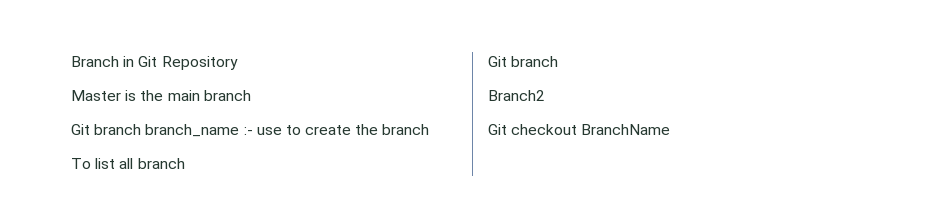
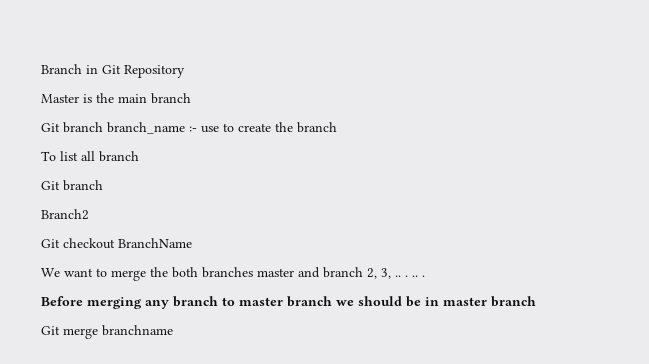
(671, 129) none -> [41,267,425,281] [41,296,536,309] [41,325,173,339] // We want to merge the both branches master and branch 2, 3, .. . .. . // Before merging any branch to master branch we should be in master branch // Git merge branchname

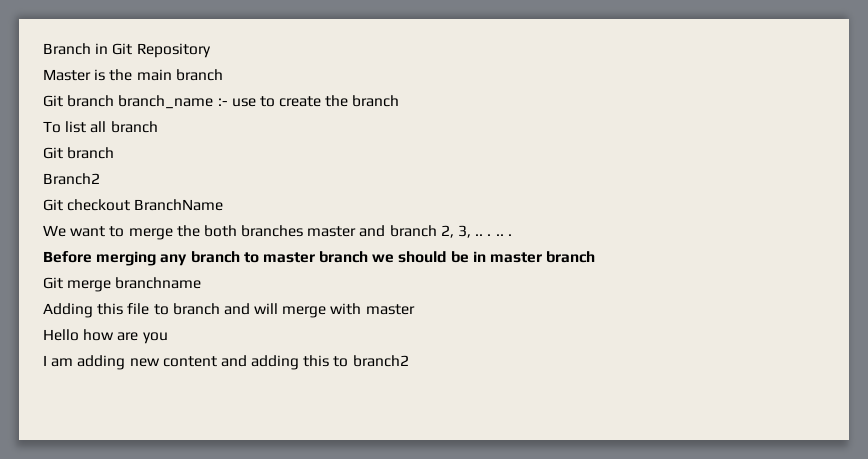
(173, 330) none -> [43,303,415,318] [43,329,168,344] [43,355,409,370] // Adding this file to branch and will merge with master // Hello how are you // I am adding new content and adding this to branch2

